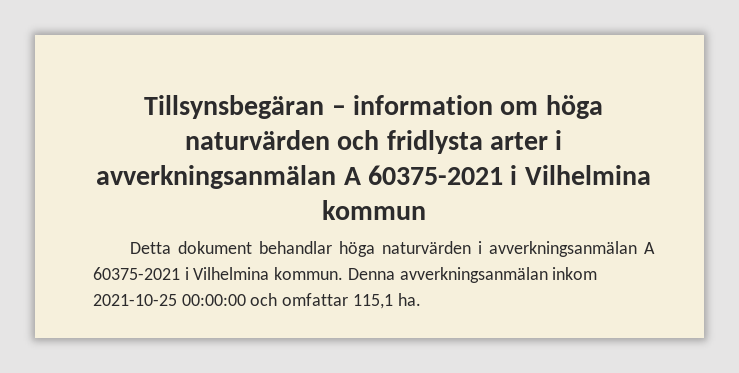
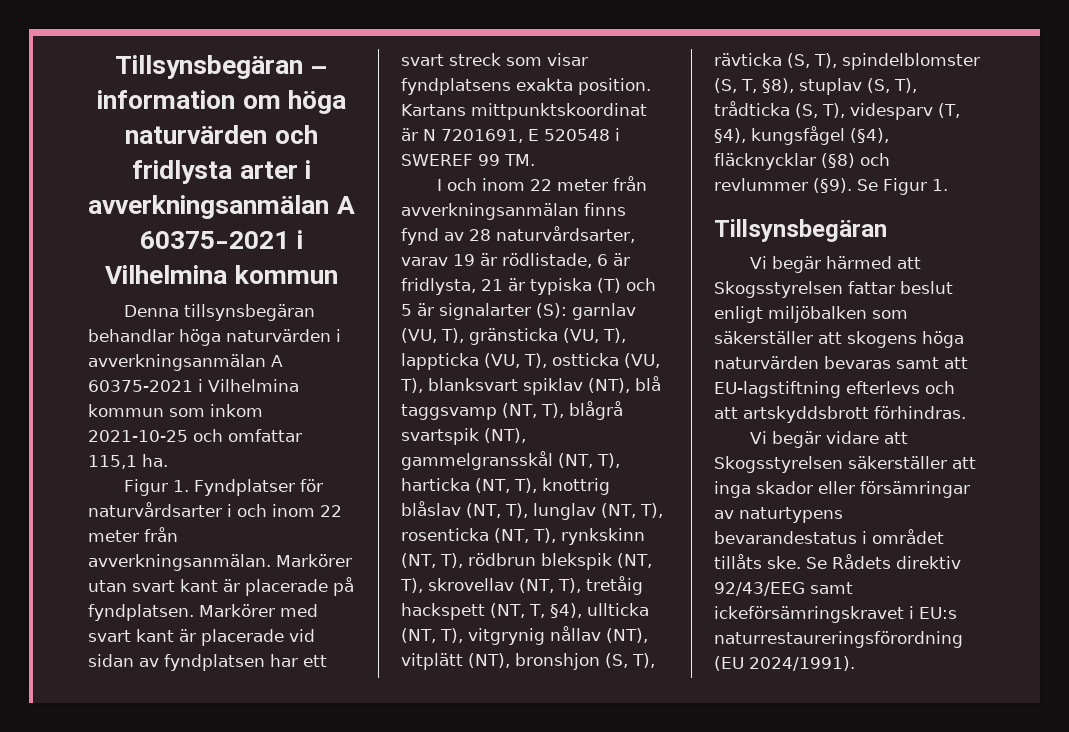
[129,241,252,254] Detta dokument -> [124,304,316,321] Denna tillsynsbegäran
[274,267,548,283] kommun. Denna avverkningsanmälan -> [88,404,205,417] kommun som
[181,294,246,306] 00:00:00 -> (188, 436) none
(421, 299) none -> [124,479,324,496] [88,502,342,517] [88,527,178,542] [88,554,352,571] [88,577,354,596] [88,604,318,621] [88,629,315,646] [88,654,327,671] [401,53,588,66] [401,78,651,95] [401,103,647,120] [401,128,620,143] [401,154,535,166] [437,176,648,191] [401,203,626,220] [401,226,635,245] [401,253,630,268] [401,278,656,295] [401,303,636,320] [401,328,626,345] [401,353,660,370] [400,376,661,395] [401,401,623,420] [401,428,526,445] [401,451,620,470] [401,478,610,495] [401,501,663,520] [401,528,645,545] [401,553,652,570] [400,576,643,595] [401,603,649,620] [401,626,648,645] [401,653,655,670] [714,53,980,70] [714,78,917,95] [714,101,960,120] [714,126,889,145] [714,153,890,170] [714,178,948,195] [714,219,887,242] [750,256,922,273] [714,281,953,298] [714,306,908,323] [714,331,964,348] [714,356,968,369] [714,381,955,398] [714,406,966,423] [750,431,909,448] [714,456,976,473] [714,481,970,498] [714,507,843,523] [714,529,944,544] [714,554,961,569] [714,582,853,596] [714,606,957,623] [714,631,963,648] [714,656,855,671] // Figur 1. Fyndplatser för naturvårdsarter i och inom 22 meter från avverkningsanmälan. Markörer utan svart kant är placerade på fyndplatsen. Markörer med svart kant är placerade vid sidan av fyndplatsen har ett svart streck som visar fyndplatsens exakta position. Kartans mittpunktskoordinat är N 7201691, E 520548 i SWEREF 99 TM. // I och inom 22 meter från avverkningsanmälan finns fynd av 28 naturvårdsarter, varav 19 är rödlistade, 6 är fridlysta, 21 är typiska (T) och 5 är signalarter (S): garnlav (VU, T), gränsticka (VU, T), lappticka (VU, T), ostticka (VU, T), blanksvart spiklav (NT), blå taggsvamp (NT, T), blågrå svartspik (NT), gammelgransskål (NT, T), harticka (NT, T), knottrig blåslav (NT, T), lunglav (NT, T), rosenticka (NT, T), rynkskinn (NT, T), rödbrun blekspik (NT, T), skrovellav (NT, T), tretåig hackspett (NT, T, §4), ullticka (NT, T), vitgrynig nållav (NT), vitplätt (NT), bronshjon (S, T), rävticka (S, T), spindelblomster (S, T, §8), stuplav (S, T), trådticka (S, T), videsparv (T, §4), kungsfågel (§4), fläcknycklar (§8) och revlummer (§9). Se Figur 1. // Tillsynsbegäran // Vi begär härmed att Skogsstyrelsen fattar beslut enligt miljöbalken som säkerställer att skogens höga naturvärden bevaras samt att EU-lagstiftning efterlevs och att artskyddsbrott förhindras. // Vi begär vidare att Skogsstyrelsen säkerställer att inga skador eller försämringar av naturtypens bevarandestatus i området tillåts ske. Se Rådets direktiv 92/43/EEG samt ickeförsämringskravet i EU:s naturrestaureringsförordning (EU 2024/1991).

